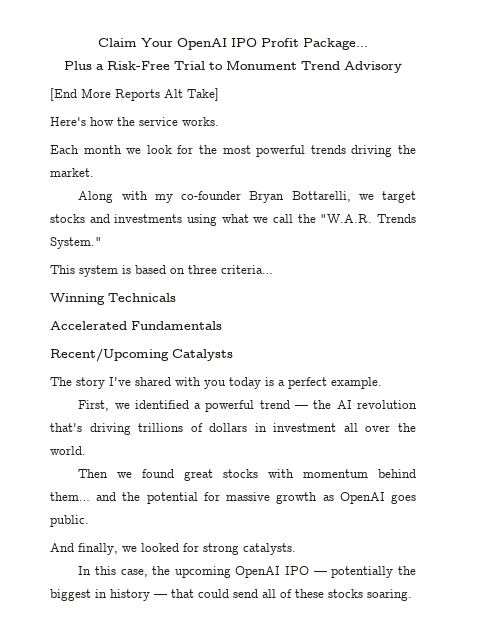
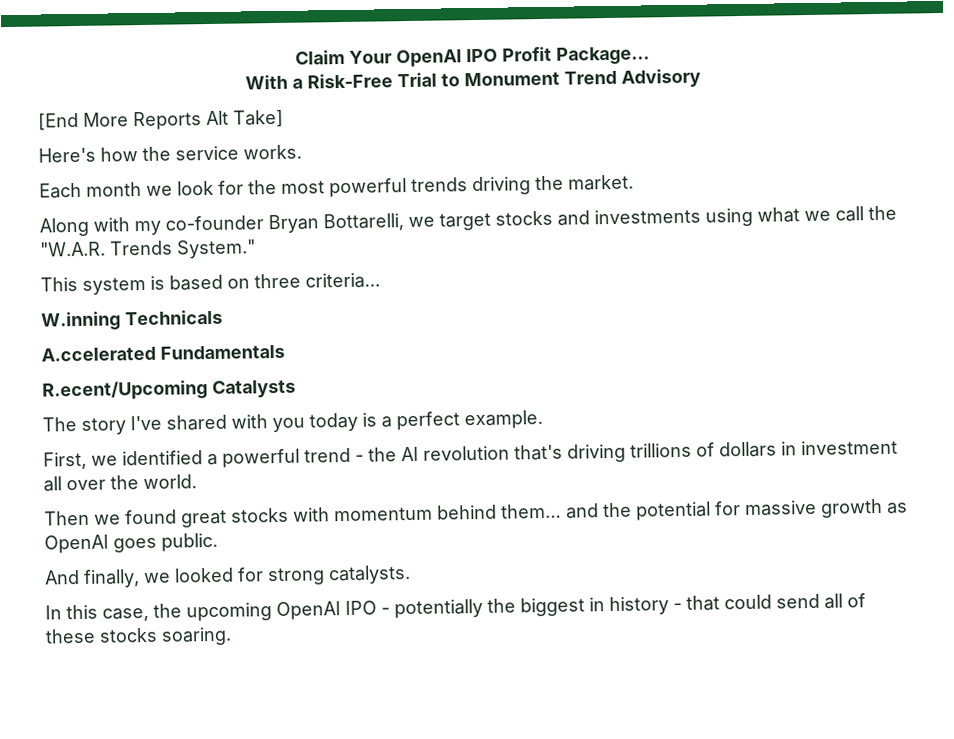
[64,61,92,70] Plus -> [244,74,288,90] With
[50,293,105,305] Winning -> [41,311,121,331] W.inning
[50,321,127,330] Accelerated -> [41,346,156,362] A.ccelerated
[50,348,169,362] Recent/Upcoming -> [42,380,208,401] R.ecent/Upcoming
[295,405,309,409] — -> [355,454,364,462] -
[313,571,327,575] — -> [381,607,390,615] -
[154,594,167,598] — -> [673,602,682,611] -

